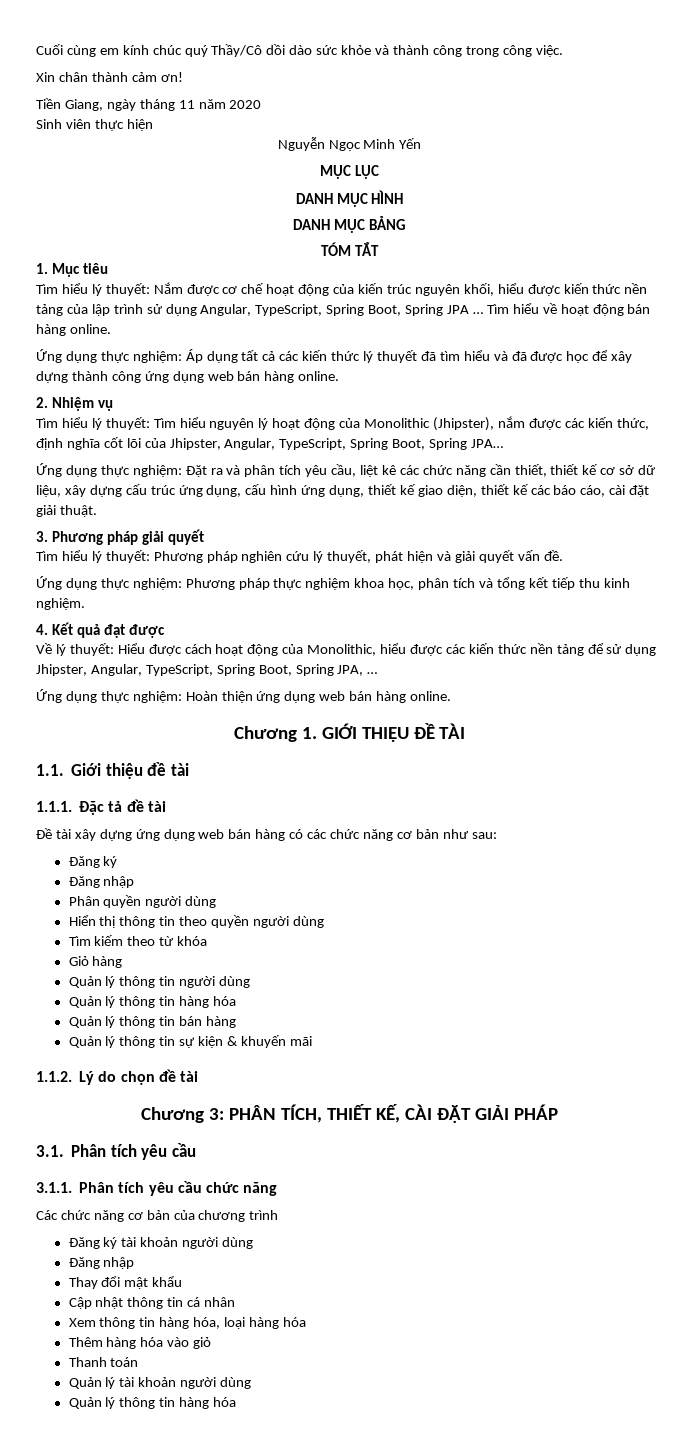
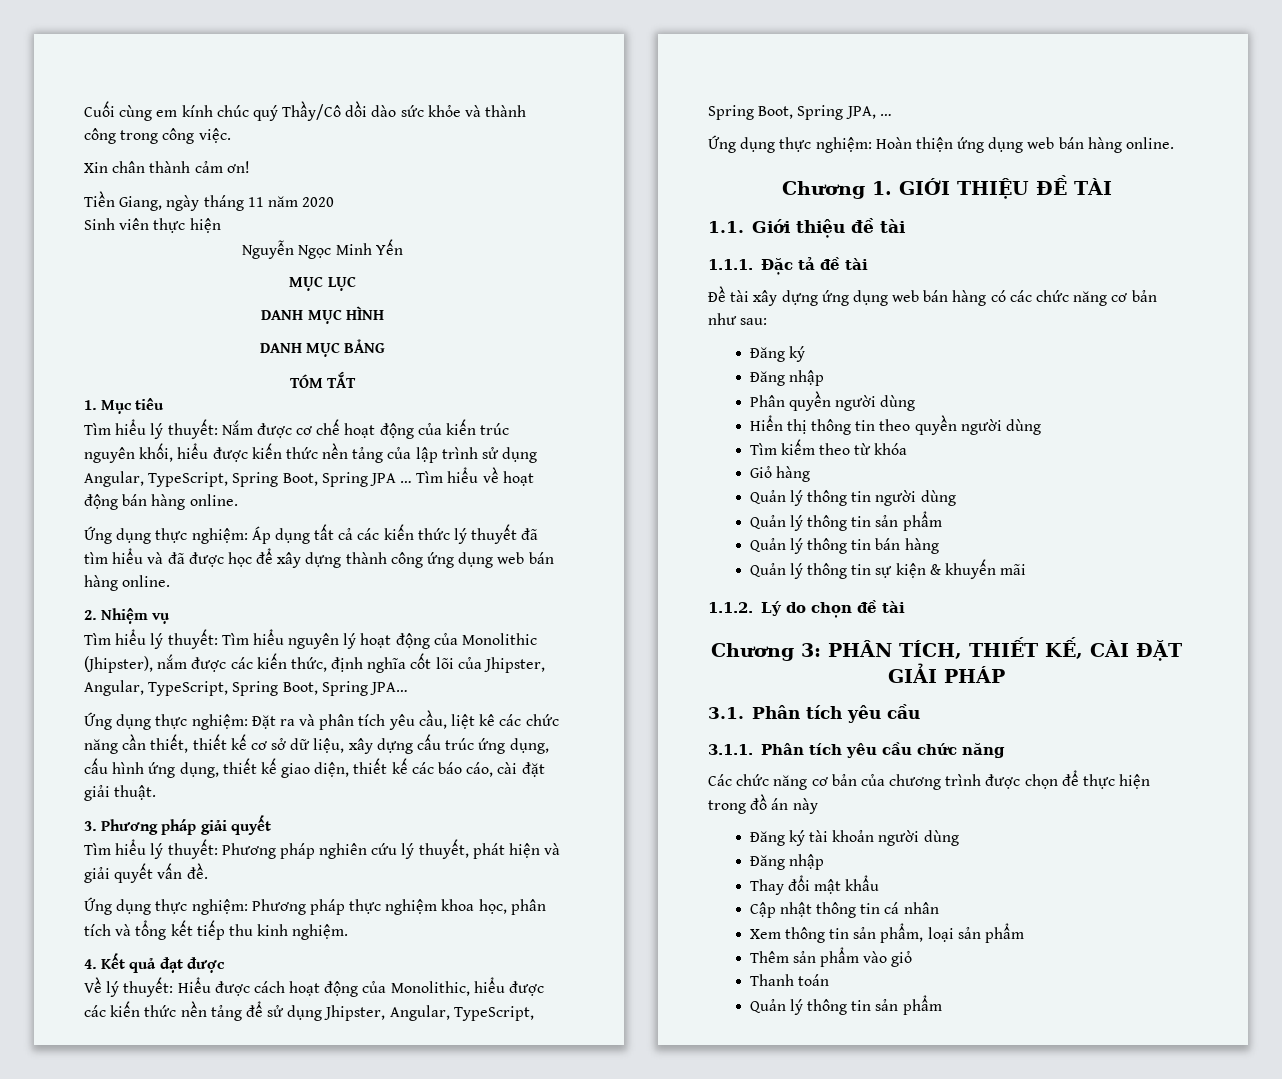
[179,996,237,1008] hàng hóa -> [875,511,942,531] sản phẩm
(279, 1215) none -> [985,770,1151,789] [708,794,818,814] được chọn để thực hiện trong đồ án này
[159,1317,306,1329] hàng hóa, loại hàng hóa -> [853,923,1025,943] sản phẩm, loại sản phẩm
[106,1337,164,1349] hàng hóa -> [792,947,860,967] sản phẩm
[68,1377,252,1389] [68,1397,237,1409] // Quản lý tài khoản người dùng // Quản lý thông tin hàng hóa -> [749,995,942,1015] // Quản lý thông tin sản phẩm

